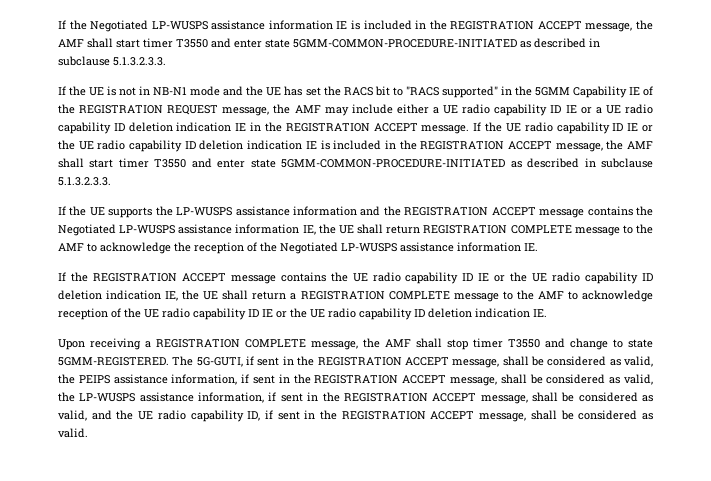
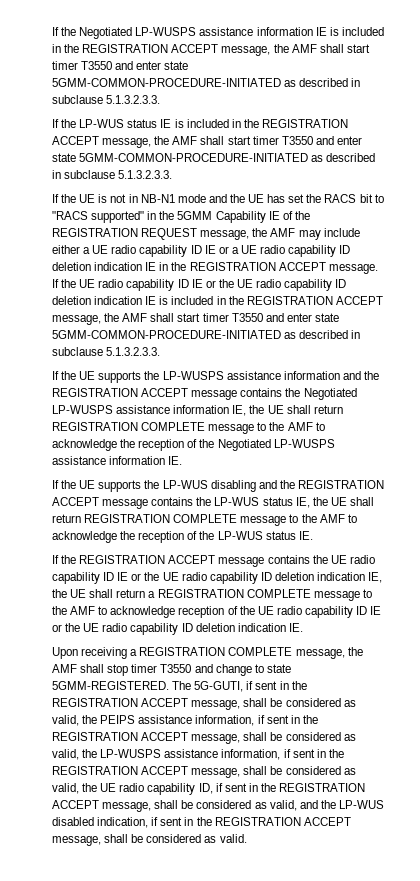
(166, 61) none -> [52,119,348,128] [52,136,362,148] [52,153,376,162] [52,170,173,179] // If the LP-WUS status IE is included in the REGISTRATION ACCEPT message, the AMF shall start timer T3550 and enter state 5GMM-COMMON-PROCEDURE-INITIATED as described in subclause 5.1.3.2.3.3.
(538, 247) none -> [52,480,384,492] [52,497,374,509] [52,514,357,526] [52,531,313,543] // If the UE supports the LP-WUS disabling and the REGISTRATION ACCEPT message contains the LP-WUS status IE, the UE shall return REGISTRATION COMPLETE message to the AMF to acknowledge the reception of the LP-WUS status IE.
[91,410,112,420] and -> (79, 788) none
(653, 416) none -> [269,800,384,811] [52,817,351,828] [52,834,217,846] valid, and the LP-WUS disabled indication, if sent in the REGISTRATION ACCEPT message, shall be considered as

